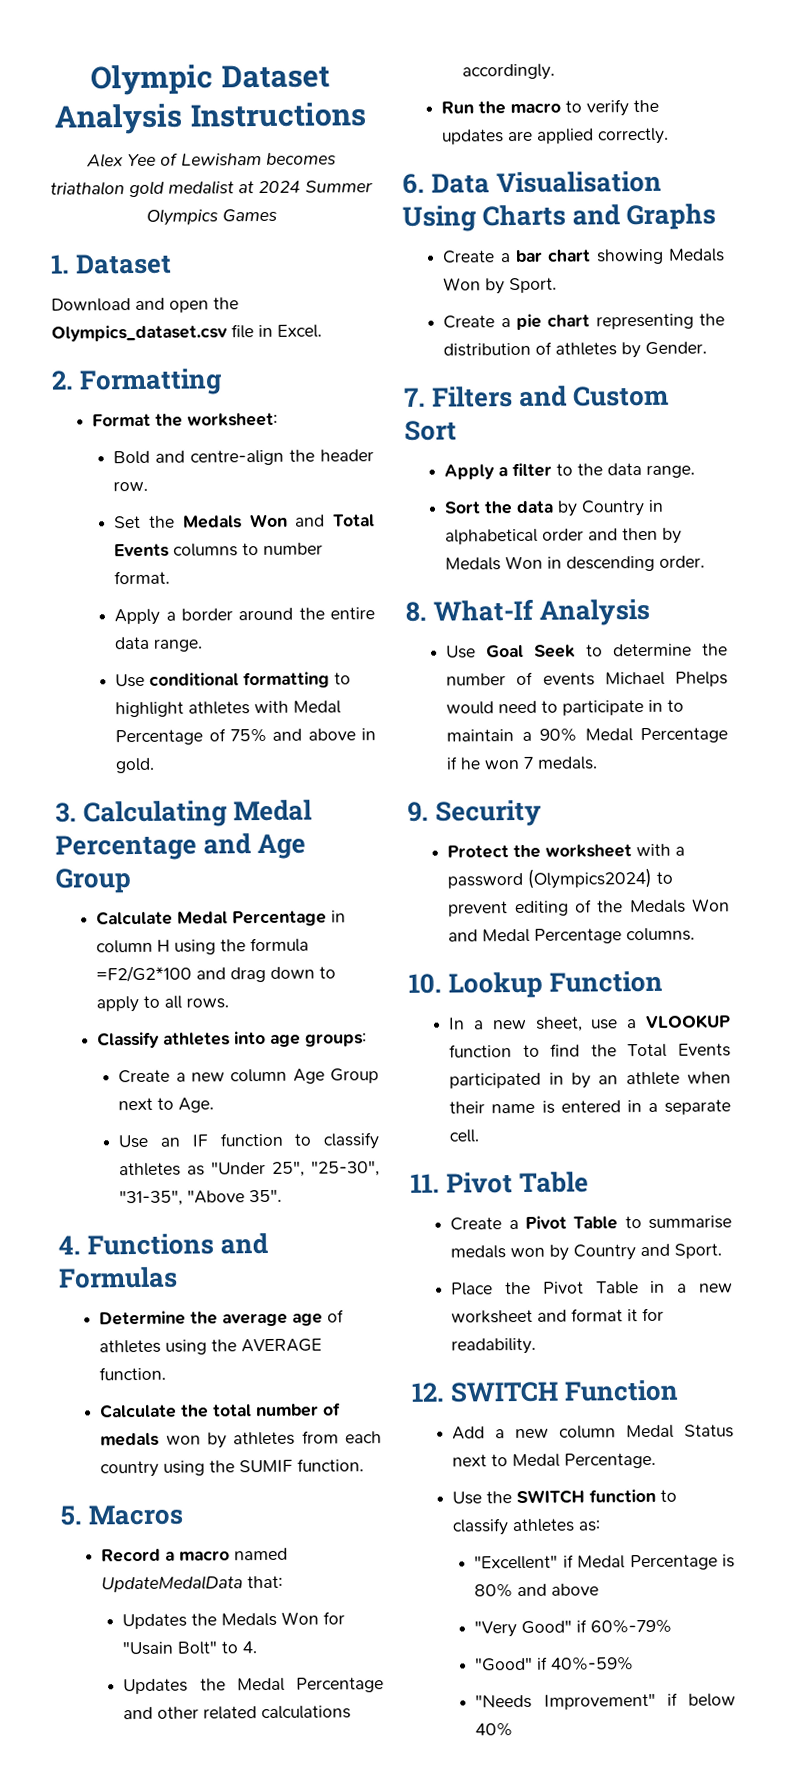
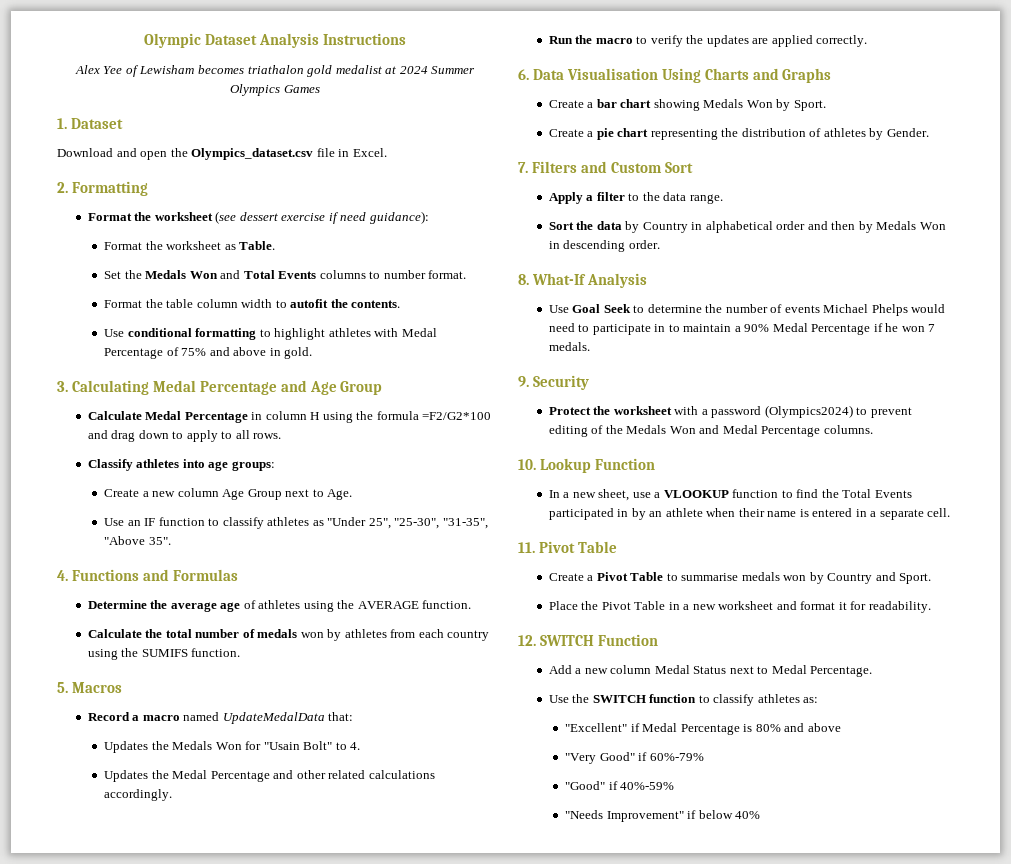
[187,412,279,427] [113,449,374,466] [113,480,149,492] worksheet: // Bold and centre-align the header row. -> [154,211,429,224] [104,241,276,250] worksheet (see dessert exercise if need guidance): // Format the worksheet as Table.
[114,607,375,626] [114,636,204,652] Apply a border around the entire data range. -> [104,299,401,308] Format the table column width to autofit the contents.
[239,1459,294,1473] SUMIF -> [141,649,188,657] SUMIFS

